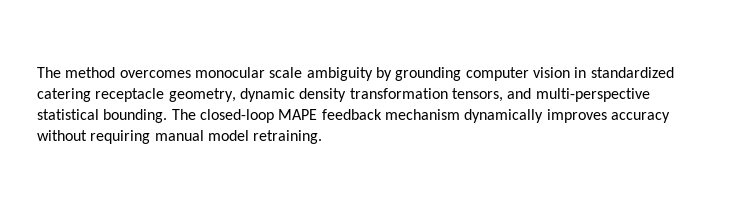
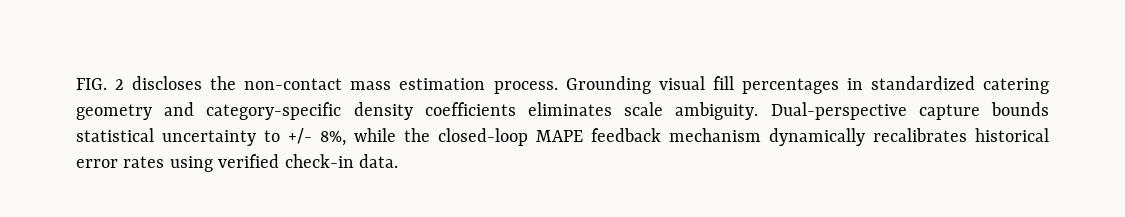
[37,67,674,81] [37,88,650,102] [37,109,196,123] The method overcomes monocular scale ambiguity by grounding computer vision in standardized catering receptacle geometry, dynamic density transformation tensors, and multi-perspective statistical bounding. The -> [76,76,1049,94] [76,102,1050,120] [76,128,430,146] FIG. 2 discloses the non-contact mass estimation process. Grounding visual fill percentages in standardized catering geometry and category-specific density coefficients eliminates scale ambiguity. Dual-perspective capture bounds statistical uncertainty to +/- 8%, while the
[546,109,670,123] [37,130,323,144] improves accuracy without requiring manual model retraining. -> [873,128,1049,142] [76,154,398,172] recalibrates historical error rates using verified check-in data.

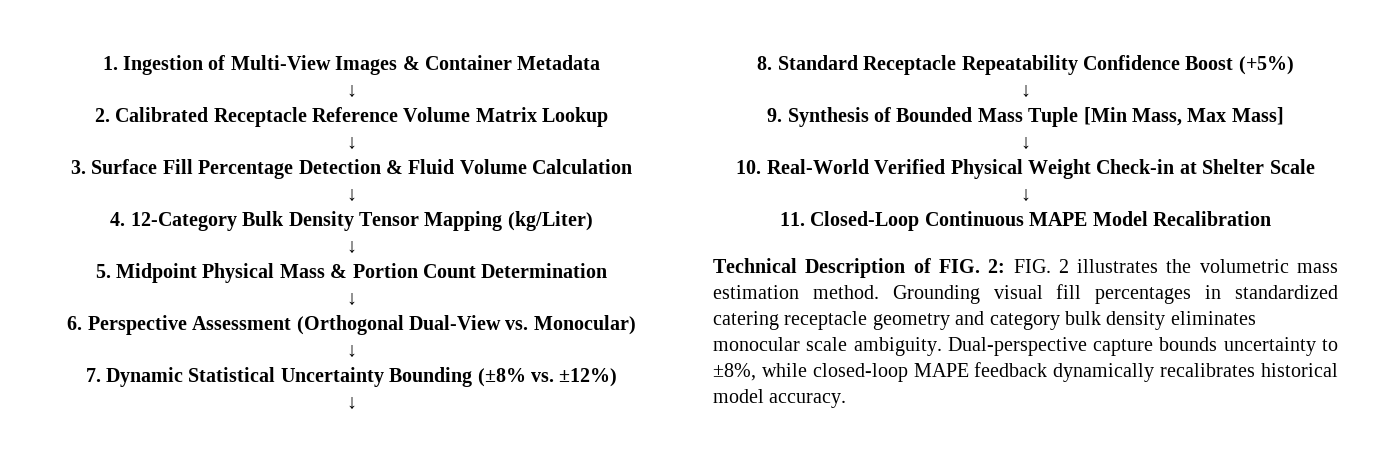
[76,76,343,90] FIG. 2 discloses the non-contact -> [102,55,601,75] [346,85,357,97] [94,107,609,127] [346,137,357,149] [70,159,633,179] [346,189,357,201] [110,211,593,231] [346,241,357,253] [95,263,608,283] [346,293,357,305] [67,315,636,335] [346,345,357,357] [85,367,618,387] [346,397,357,409] [757,55,1294,75] [1020,85,1031,97] [767,107,1284,127] [1020,137,1031,149] [736,159,1315,179] [1020,189,1031,201] [780,211,1271,231] [713,258,1289,278] 1. Ingestion of Multi-View Images & Container Metadata // ↓ // 2. Calibrated Receptacle Reference Volume Matrix Lookup // ↓ // 3. Surface Fill Percentage Detection & Fluid Volume Calculation // ↓ // 4. 12-Category Bulk Density Tensor Mapping (kg/Liter) // ↓ // 5. Midpoint Physical Mass & Portion Count Determination // ↓ // 6. Perspective Assessment (Orthogonal Dual-View vs. Monocular) // ↓ // 7. Dynamic Statistical Uncertainty Bounding (±8% vs. ±12%) // ↓ // 8. Standard Receptacle Repeatability Confidence Boost (+5%) // ↓ // 9. Synthesis of Bounded Mass Tuple [Min Mass, Max Mass] // ↓ // 10. Real-World Verified Physical Weight Check-in at Shelter Scale // ↓ // 11. Closed-Loop Continuous MAPE Model Recalibration // Technical Description of FIG. 2: FIG. 2 illustrates the volumetric
[493,81,558,94] process. -> [812,285,879,299] method.
(1049, 86) none -> [784,311,868,330] receptacle
[206,102,612,120] category-specific density coefficients eliminates -> [989,311,1256,330] [713,337,800,351] category bulk density eliminates monocular
[76,128,154,142] statistical -> (1218, 344) none
[288,128,430,146] +/- 8%, while the -> [713,363,807,381] ±8%, while
[669,128,761,142] mechanism -> (1048, 369) none
[76,154,398,172] error rates using verified check-in data. -> [713,389,847,408] model accuracy.

